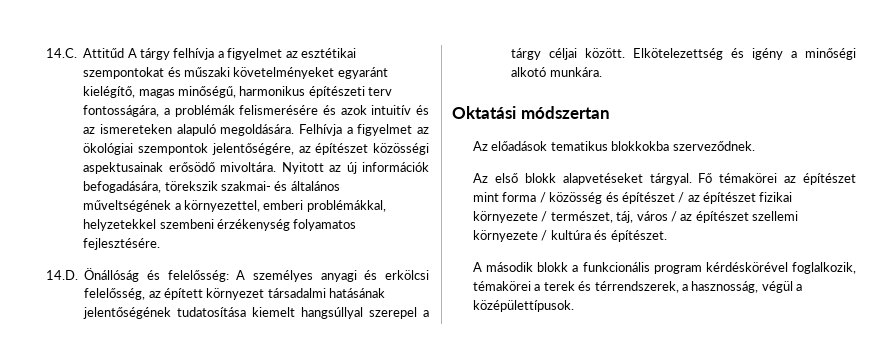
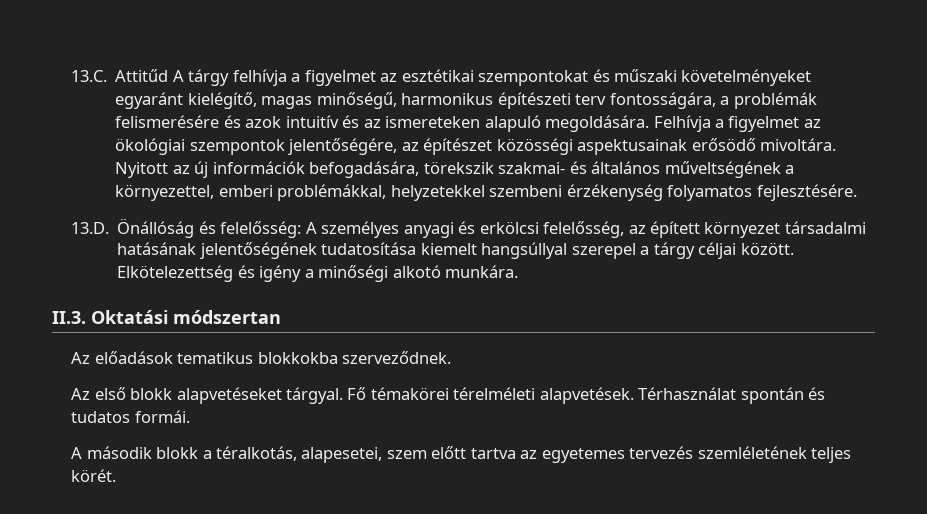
[46,48,78,58] 14.C. -> [71,70,108,82] 13.C.
[46,270,79,280] 14.D. -> [71,222,110,234] 13.D.
(602, 72) none -> [52,311,86,324] II.3.
[784,173,856,185] [473,192,793,204] [473,211,799,223] [473,230,667,242] [473,262,856,274] [473,281,803,293] [473,300,575,312] az építészet mint forma / közösség és építészet / az építészet fizikai környezete / természet, táj, város / az építészet szellemi környezete / kultúra és építészet. // A második blokk a funkcionális program kérdéskörével foglalkozik, témakörei a terek és térrendszerek, a hasznosság, végül a középülettípusok. -> [453,387,826,404] [71,410,190,423] [71,446,852,463] [71,469,117,482] térelméleti alapvetések. Térhasználat spontán és tudatos formái. // A második blokk a téralkotás, alapesetei, szem előtt tartva az egyetemes tervezés szemléletének teljes körét.

